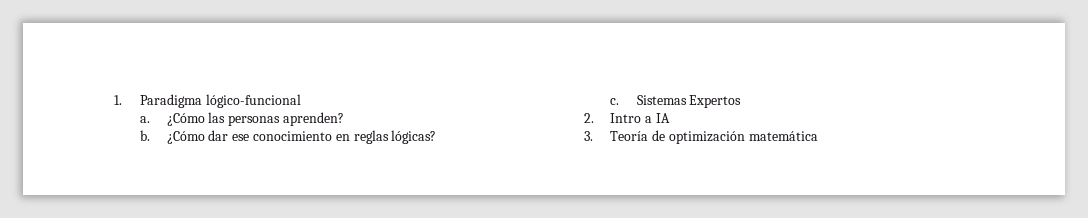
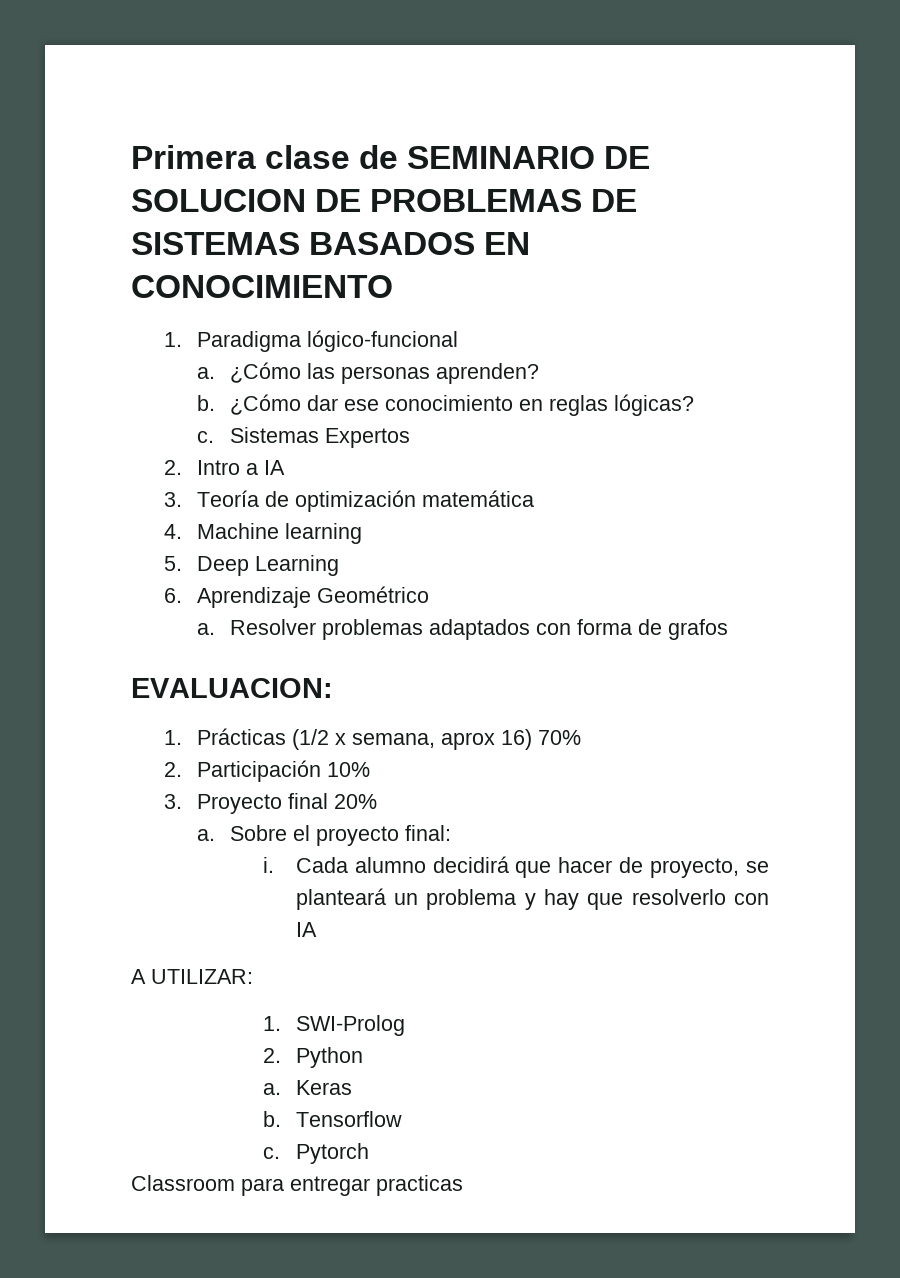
(114, 100) none -> [131,145,651,169] [131,189,638,212] [131,232,531,255] [131,275,393,298] Primera clase de SEMINARIO DE SOLUCION DE PROBLEMAS DE SISTEMAS BASADOS EN CONOCIMIENTO //
(818, 136) none -> [163,523,362,544] [163,555,339,576] [163,586,429,608] [196,619,728,640] [131,678,333,698] [163,728,581,750] [163,760,370,782] [163,793,377,814] [196,825,451,846] [262,856,769,878] [295,888,769,910] [295,922,317,937] [131,969,253,984] [262,1015,405,1036] [262,1047,363,1068] [262,1080,352,1095] [262,1111,402,1127] [262,1143,369,1164] [131,1175,463,1196] // 4. Machine learning // 5. Deep Learning // 6. Aprendizaje Geométrico // a. Resolver problemas adaptados con forma de grafos // EVALUACION: // 1. Prácticas (1/2 x semana, aprox 16) 70% // 2. Participación 10% // 3. Proyecto final 20% // a. Sobre el proyecto final: // i. Cada alumno decidirá que hacer de proyecto, se planteará un problema y hay que resolverlo con IA // A UTILIZAR: // 1. SWI-Prolog // 2. Python // a. Keras // b. Tensorflow // c. Pytorch // Classroom para entregar practicas

